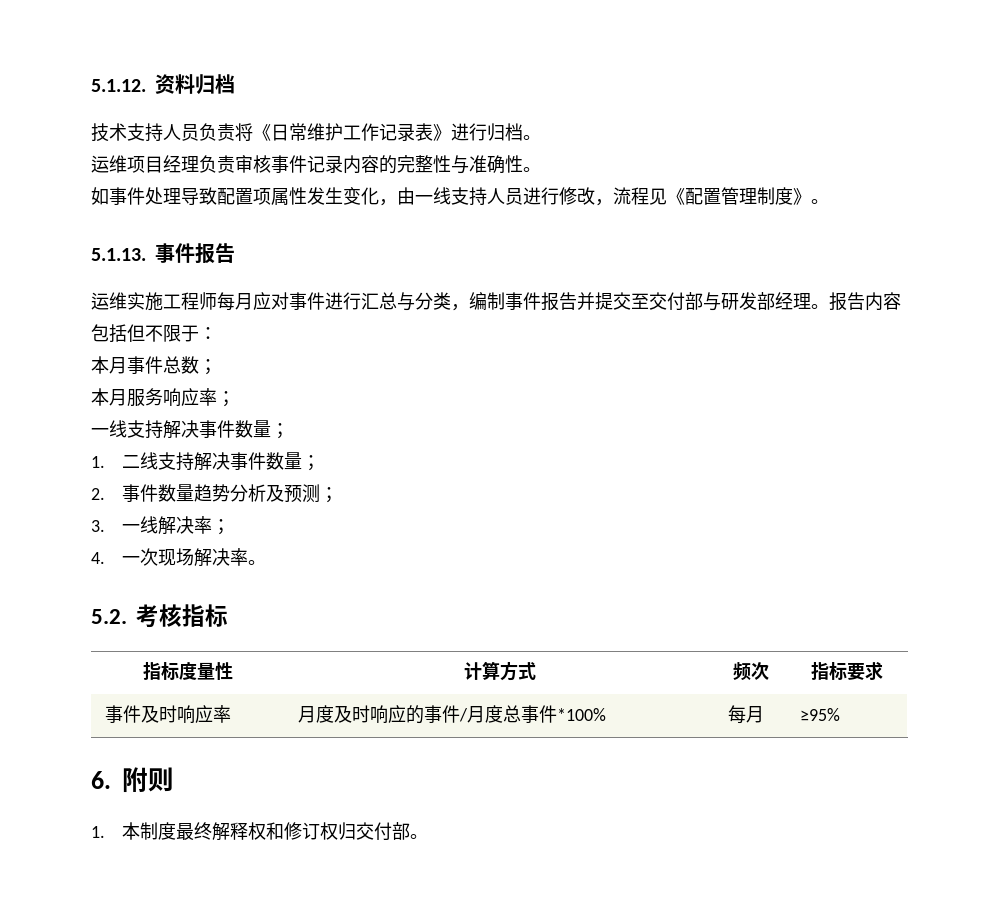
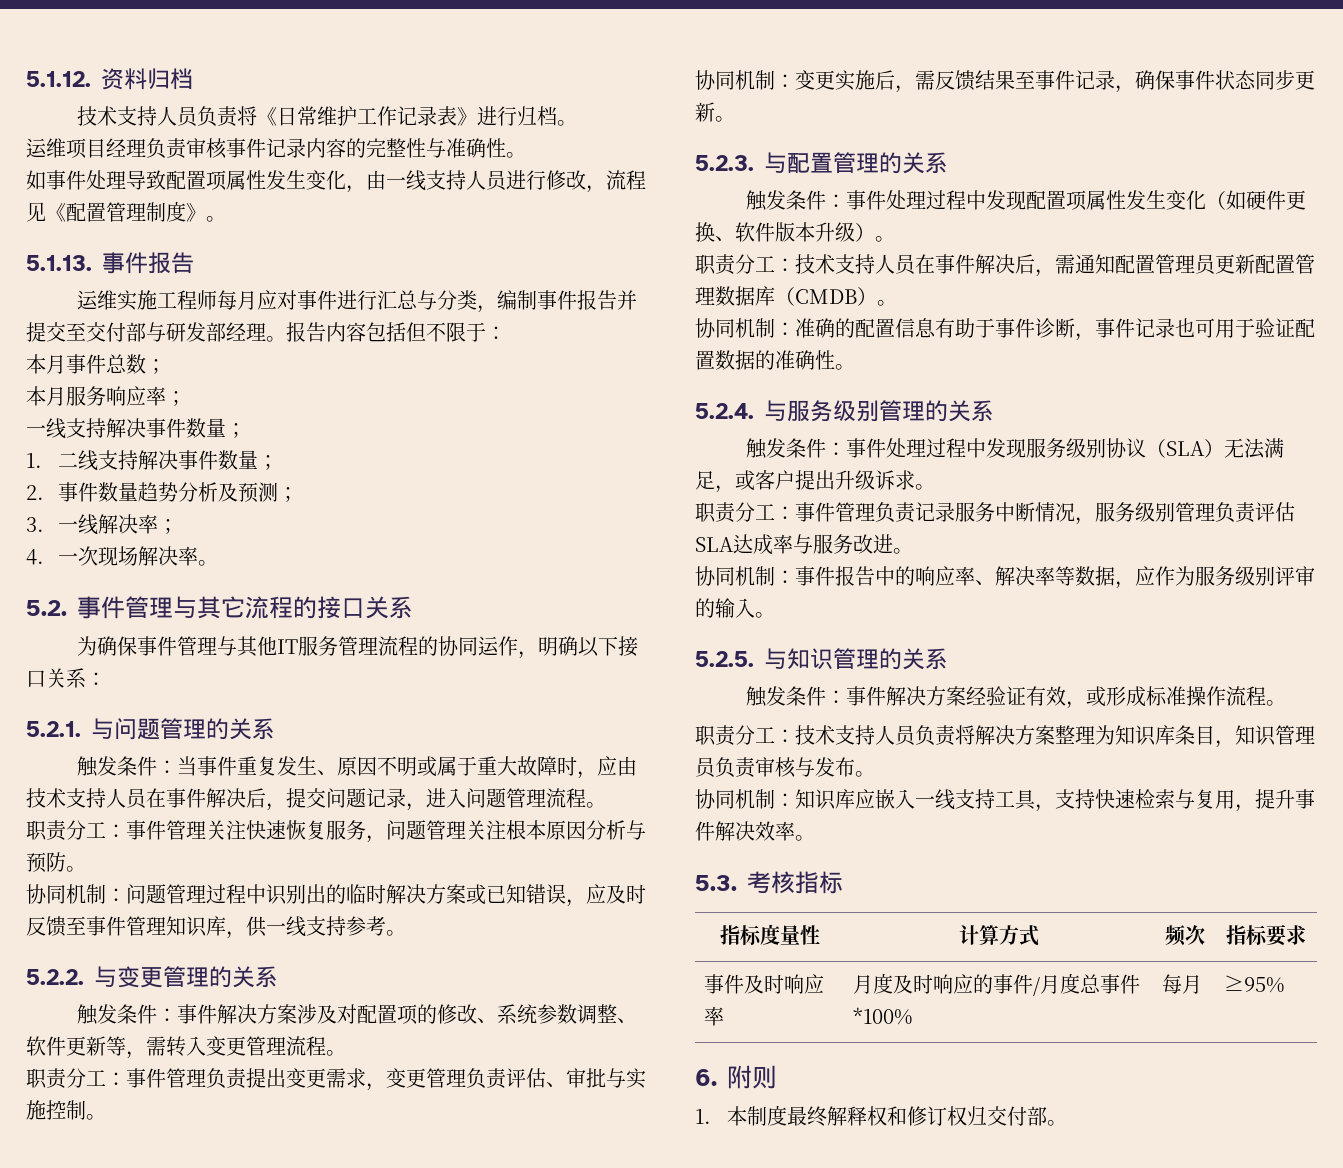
(127, 616) none -> [77,596,413,619] [77,636,639,659] [26,668,106,688] [26,718,275,740] [77,756,638,779] [26,788,606,811] [26,820,646,843] [26,852,86,873] [26,884,646,907] [26,916,406,939] [26,966,278,988] [77,1004,638,1025] [26,1036,346,1059] [26,1068,646,1091] [26,1100,106,1120] [695,70,1315,93] [695,102,735,122] [695,152,948,174] [746,190,1307,211] [695,222,895,242] [695,254,1315,277] [695,286,897,306] [695,318,1315,341] [695,350,855,370] [695,400,994,422] [746,438,1285,459] [695,470,935,493] [695,502,1295,525] [695,534,913,555] [695,566,1315,589] [695,598,775,618] [695,648,948,670] [746,686,1287,709] [695,725,1315,748] [695,757,875,778] [695,789,1315,812] [695,821,815,841] [695,875,737,891] 事件管理与其它流程的接口关系 // 为确保事件管理与其他IT服务管理流程的协同运作，明确以下接口关系： // 5.2.1.与问题管理的关系 // 触发条件：当事件重复发生、原因不明或属于重大故障时，应由技术支持人员在事件解决后，提交问题记录，进入问题管理流程。 // 职责分工：事件管理关注快速恢复服务，问题管理关注根本原因分析与预防。 // 协同机制：问题管理过程中识别出的临时解决方案或已知错误，应及时反馈至事件管理知识库，供一线支持参考。 // 5.2.2.与变更管理的关系 // 触发条件：事件解决方案涉及对配置项的修改、系统参数调整、软件更新等，需转入变更管理流程。 // 职责分工：事件管理负责提出变更需求，变更管理负责评估、审批与实施控制。 // 协同机制：变更实施后，需反馈结果至事件记录，确保事件状态同步更新。 // 5.2.3.与配置管理的关系 // 触发条件：事件处理过程中发现配置项属性发生变化（如硬件更换、软件版本升级）。 // 职责分工：技术支持人员在事件解决后，需通知配置管理员更新配置管理数据库（CMDB）。 // 协同机制：准确的配置信息有助于事件诊断，事件记录也可用于验证配置数据的准确性。 // 5.2.4.与服务级别管理的关系 // 触发条件：事件处理过程中发现服务级别协议（SLA）无法满足，或客户提出升级诉求。 // 职责分工：事件管理负责记录服务中断情况，服务级别管理负责评估SLA达成率与服务改进。 // 协同机制：事件报告中的响应率、解决率等数据，应作为服务级别评审的输入。 // 5.2.5.与知识管理的关系 // 触发条件：事件解决方案经验证有效，或形成标准操作流程。 // 职责分工：技术支持人员负责将解决方案整理为知识库条目，知识管理员负责审核与发布。 // 协同机制：知识库应嵌入一线支持工具，支持快速检索与复用，提升事件解决效率。 // 5.3.

